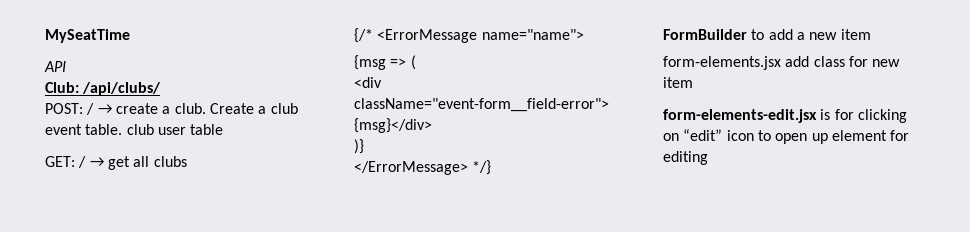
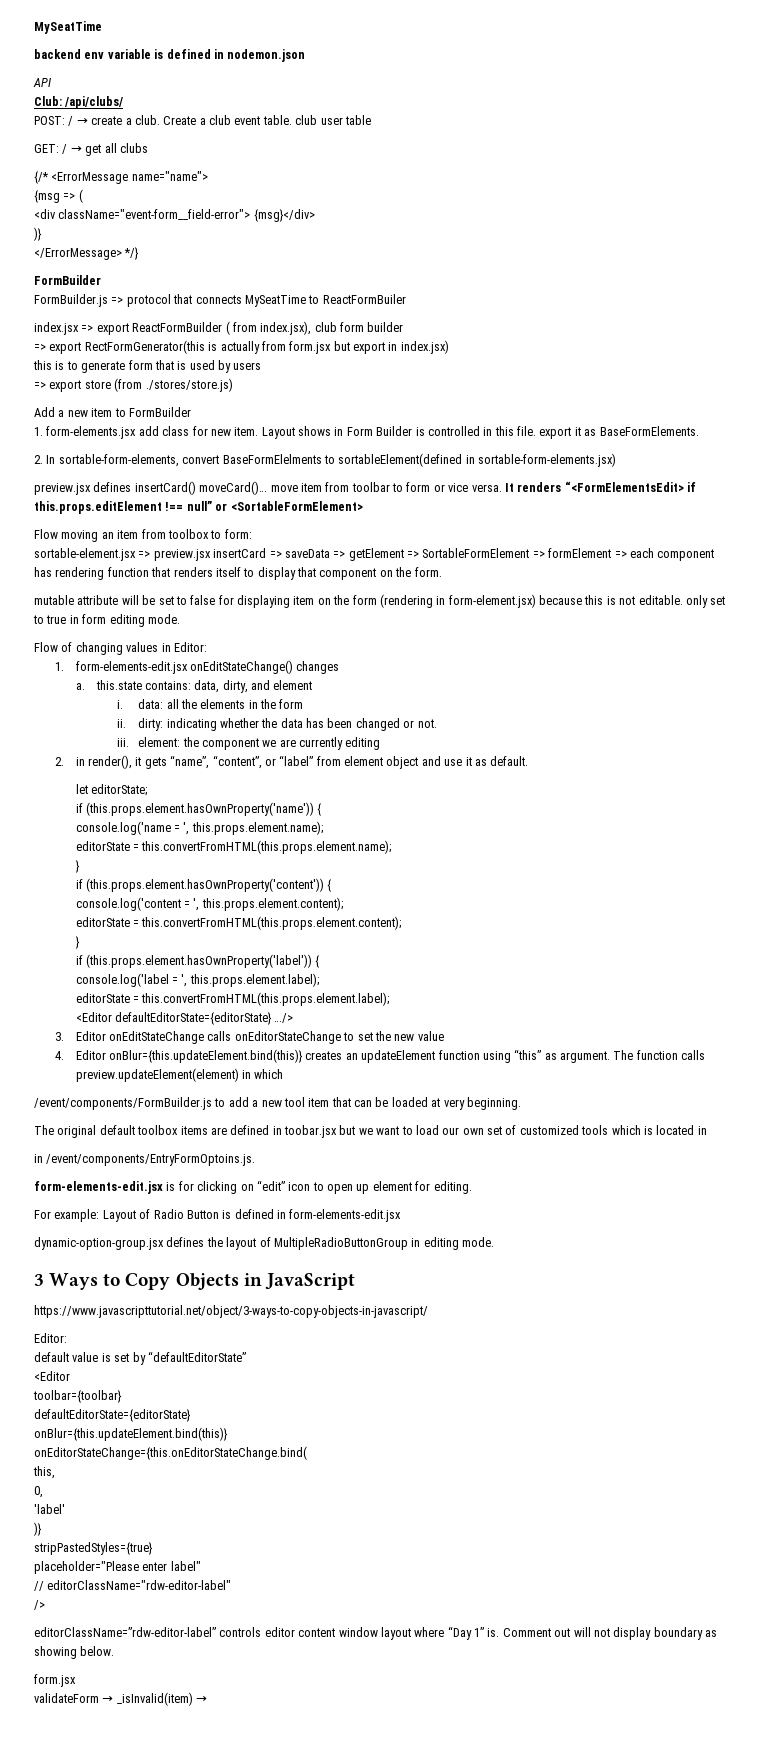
[45,29,130,43] MySeatTime -> [34,21,102,34] [34,49,306,62] MySeatTime // backend env variable is defined in nodemon.json
[751,29,793,40] to add -> [34,294,406,307] [34,321,404,335] [34,340,449,354] [33,360,262,373] [34,378,233,392] [34,407,55,417] // FormBuilder.js => protocol that connects MySeatTime to ReactFormBuiler // index.jsx => export ReactFormBuilder ( from index.jsx), club form builder // => export RectFormGenerator(this is actually from form.jsx but export in index.jsx) // this is to generate form that is used by users // => export store (from ./stores/store.js) // Add
(871, 34) // -> [114,407,191,417] [34,427,43,436] to FormBuilder // 1.
[663,77,693,88] item -> [234,426,699,439] [34,453,616,467] [34,481,696,495] [34,501,363,514] [34,529,252,542] [34,548,715,561] [34,567,442,580] [34,594,726,608] [33,614,180,627] [34,642,207,655] [54,660,340,674] [75,680,313,693] [117,699,304,709] [117,718,437,731] [117,737,381,750] [54,755,529,769] [75,784,148,796] [75,802,322,816] [75,821,323,835] [75,840,392,854] [74,860,80,873] [75,878,332,892] [75,897,343,911] [75,916,402,930] [74,936,80,949] [75,954,320,968] [75,973,319,987] [75,992,390,1006] [75,1012,294,1025] [54,1031,444,1044] [54,1049,706,1063] [75,1068,284,1082] [34,1097,521,1110] [34,1125,707,1138] [34,1154,256,1166] item. Layout shows in Form Builder is controlled in this file. export it as BaseFormElements. // 2. In sortable-form-elements, convert BaseFormElelments to sortableElement(defined in sortable-form-elements.jsx) // preview.jsx defines insertCard() moveCard()… move item from toolbar to form or vice versa. It renders “<FormElementsEdit> if this.props.editElement !== null” or <SortableFormElement> // Flow moving an item from toolbox to form: // sortable-element.jsx => preview.jsx insertCard => saveData => getElement => SortableFormElement => formElement => each component has rendering function that renders itself to display that component on the form. // mutable attribute will be set to false for displaying item on the form (rendering in form-element.jsx) because this is not editable. only set to true in form editing mode. // Flow of changing values in Editor: // 1. form-elements-edit.jsx onEditStateChange() changes // a. this.state contains: data, dirty, and element // i. data: all the elements in the form // ii. dirty: indicating whether the data has been changed or not. // iii. element: the component we are currently editing // 2. in render(), it gets “name”, “content”, or “label” from element object and use it as default. // let editorState; // if (this.props.element.hasOwnProperty('name')) { // console.log('name = ', this.props.element.name); // editorState = this.convertFromHTML(this.props.element.name); // } // if (this.props.element.hasOwnProperty('content')) { // console.log('content = ', this.props.element.content); // editorState = this.convertFromHTML(this.props.element.content); // } // if (this.props.element.hasOwnProperty('label')) { // console.log('label = ', this.props.element.label); // editorState = this.convertFromHTML(this.props.element.label); // <Editor defaultEditorState={editorState} …/> // 3. Editor onEditStateChange calls onEditorStateChange to set the new value // 4. Editor onBlur={this.updateElement.bind(this)} creates an updateElement function using “this” as argument. The function calls preview.updateElement(element) in which // /event/components/FormBuilder.js to add a new tool item that can be loaded at very beginning. // The original default toolbox items are defined in toobar.jsx but we want to load our own set of customized tools which is located in // in /event/components/EntryFormOptoins.js.
[663,151,708,165] editing -> [433,1181,472,1194] [34,1209,402,1222] [34,1237,494,1250] [34,1273,355,1290] [34,1305,428,1318] [34,1333,67,1343] [34,1351,246,1365] [34,1371,70,1381] [33,1390,122,1403] [34,1409,191,1422] [34,1427,228,1441] [34,1446,307,1460] [33,1466,55,1479] [34,1486,43,1498] [34,1504,65,1514] [34,1522,42,1536] [34,1542,153,1555] [34,1561,201,1574] [34,1580,232,1591] [34,1600,45,1610] [34,1626,717,1640] [34,1646,115,1659] [34,1674,76,1687] [34,1692,208,1706] editing. // For example: Layout of Radio Button is defined in form-elements-edit.jsx // dynamic-option-group.jsx defines the layout of MultipleRadioButtonGroup in editing mode. // 3 Ways to Copy Objects in JavaScript // https://www.javascripttutorial.net/object/3-ways-to-copy-objects-in-javascript/ // Editor: // default value is set by “defaultEditorState” // <Editor // toolbar={toolbar} // defaultEditorState={editorState} // onBlur={this.updateElement.bind(this)} // onEditorStateChange={this.onEditorStateChange.bind( // this, // 0, // 'label' // )} // stripPastedStyles={true} // placeholder="Please enter label" // // editorClassName="rdw-editor-label" // /> // editorClassName=”rdw-editor-label” controls editor content window layout where “Day 1” is. Comment out will not display boundary as showing below. // form.jsx // validateForm → _isInvalid(item) →

